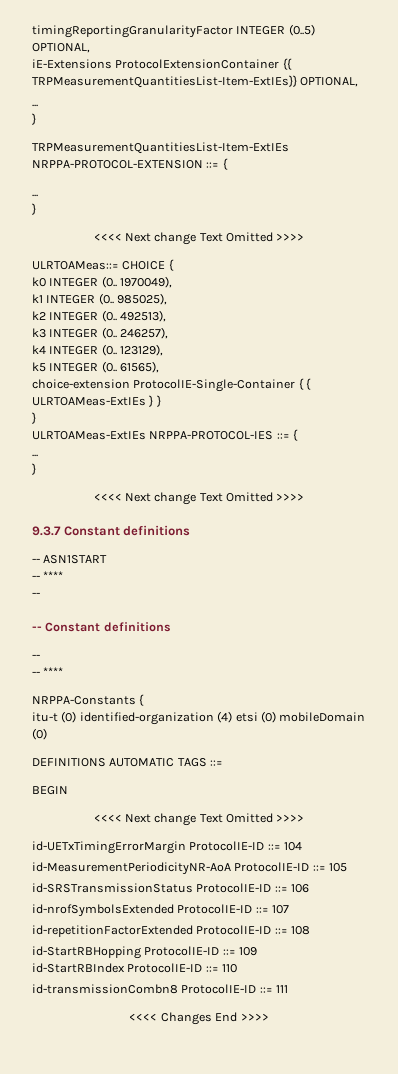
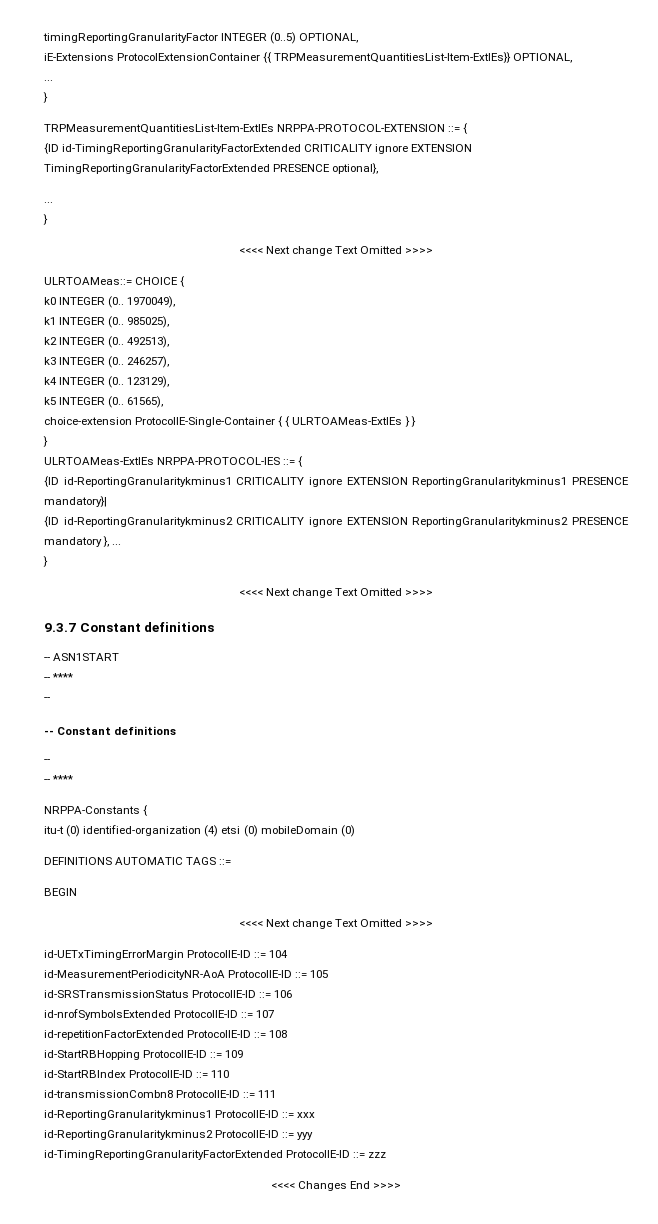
(228, 164) none -> [44,143,473,154] [44,163,379,174] // {ID id-TimingReportingGranularityFactorExtended CRITICALITY ignore EXTENSION TimingReportingGranularityFactorExtended PRESENCE optional},
(299, 435) none -> [44,476,629,487] [44,496,107,507] [44,516,629,527] [44,536,110,547] {ID id-ReportingGranularitykminus1 CRITICALITY ignore EXTENSION ReportingGranularitykminus1 PRESENCE mandatory}| // {ID id-ReportingGranularitykminus2 CRITICALITY ignore EXTENSION ReportingGranularitykminus2 PRESENCE mandatory },
(289, 989) none -> [44,1110,316,1120] [44,1130,314,1140] [44,1150,387,1160] // id-ReportingGranularitykminus1 ProtocolIE-ID ::= xxx // id-ReportingGranularitykminus2 ProtocolIE-ID ::= yyy // id-TimingReportingGranularityFactorExtended ProtocolIE-ID ::= zzz

